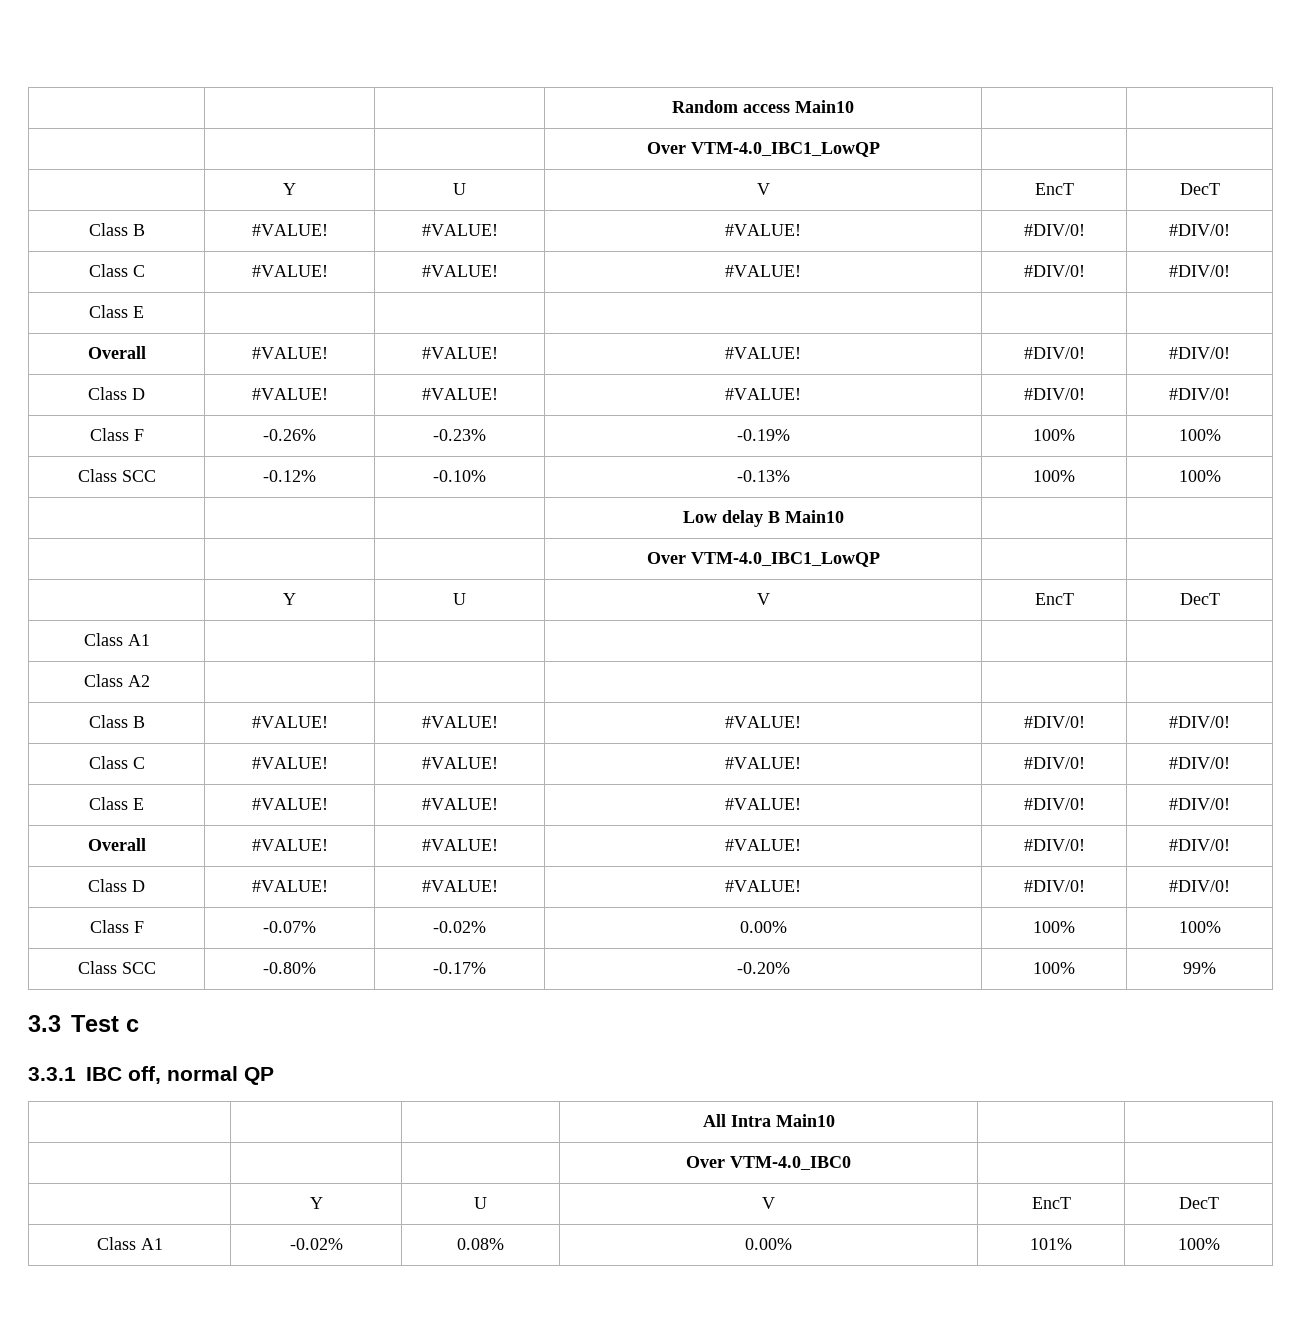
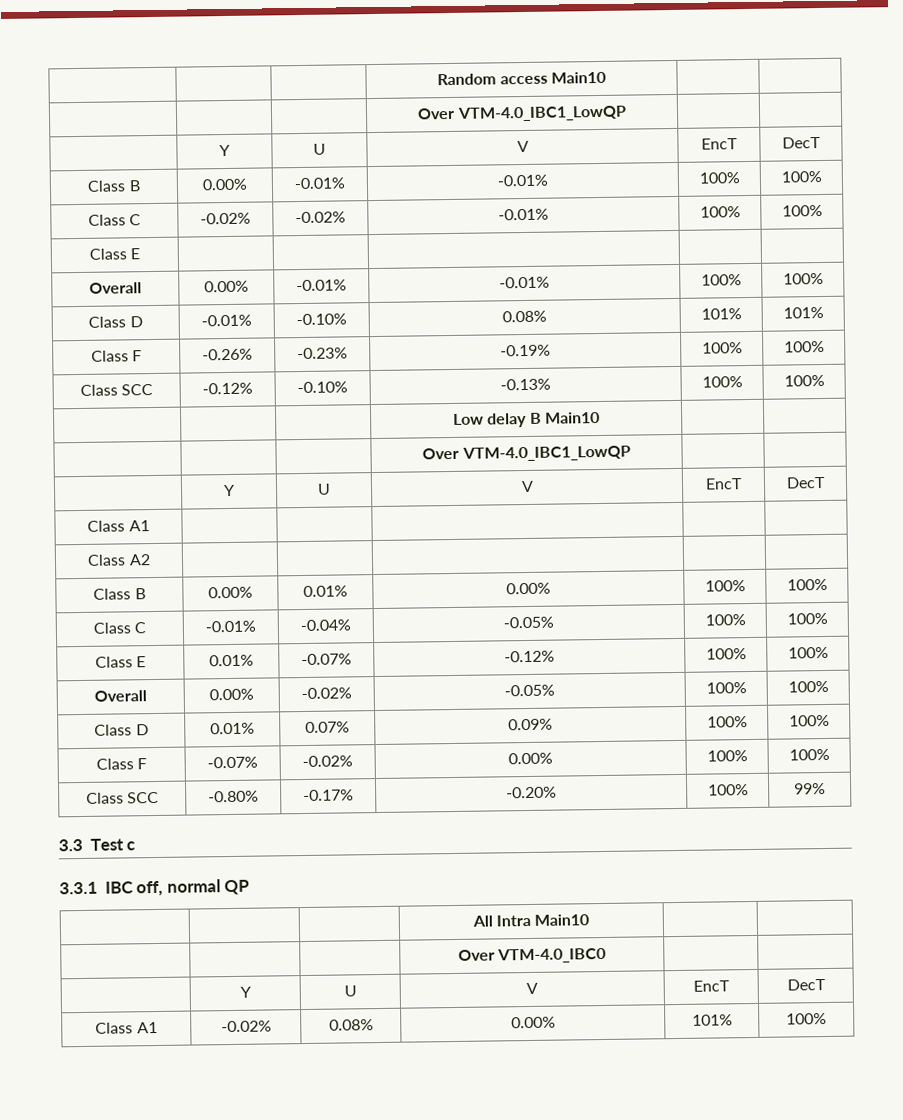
[251,224,328,236] [421,224,498,236] [725,224,801,236] [1023,224,1085,236] [1169,224,1230,236] [88,264,145,277] [251,265,328,277] [421,265,498,277] [725,265,801,277] [1023,265,1085,277] [1169,265,1230,277] [89,305,144,318] [87,346,146,359] [251,347,328,359] [421,347,498,359] [725,347,801,359] [1023,347,1085,359] [1169,347,1230,359] [88,387,145,400] [251,388,328,400] [421,388,498,400] [725,388,801,400] [1023,388,1085,400] [1169,388,1230,400] #VALUE! | #VALUE! | #VALUE! | #DIV/0! | #DIV/0! // Class C | #VALUE! | #VALUE! | #VALUE! | #DIV/0! | #DIV/0! // Class E | | | | | // Overall | #VALUE! | #VALUE! | #VALUE! | #DIV/0! | #DIV/0! // Class D | #VALUE! | #VALUE! | #VALUE! | #DIV/0! | #DIV/0! -> [202,178,249,191] [294,177,345,190] [496,174,548,187] [698,172,740,184] [780,170,822,183] [87,214,142,226] [200,212,252,225] [295,211,346,224] [497,208,549,221] [699,206,741,218] [781,204,823,217] [88,248,141,260] [89,282,142,294] [204,280,250,293] [296,279,347,292] [498,276,550,289] [700,274,742,286] [782,272,824,285] [88,316,143,328] [201,314,253,327] [296,313,347,326] [501,310,547,323] [700,308,742,320] [782,306,824,319] 0.00% | -0.01% | -0.01% | 100% | 100% // Class C | -0.02% | -0.02% | -0.01% | 100% | 100% // Class E | | | | | // Overall | 0.00% | -0.01% | -0.01% | 100% | 100% // Class D | -0.01% | -0.10% | 0.08% | 101% | 101%
[251,716,328,728] [421,716,498,728] [725,716,801,728] [1023,716,1085,728] [1169,716,1230,728] [88,756,145,769] [251,757,328,769] [421,757,498,769] [725,757,801,769] [1023,757,1085,769] [1169,757,1230,769] [89,797,144,810] [251,798,328,810] [421,798,498,810] [725,798,801,810] [1023,798,1085,810] [1169,798,1230,810] [87,838,146,851] [251,839,328,851] [421,839,498,851] [725,839,801,851] [1023,839,1085,851] [1169,839,1230,851] [88,879,145,892] [251,880,328,892] [421,880,498,892] [725,880,801,892] [1023,880,1085,892] [1169,880,1230,892] #VALUE! | #VALUE! | #VALUE! | #DIV/0! | #DIV/0! // Class C | #VALUE! | #VALUE! | #VALUE! | #DIV/0! | #DIV/0! // Class E | #VALUE! | #VALUE! | #VALUE! | #DIV/0! | #DIV/0! // Overall | #VALUE! | #VALUE! | #VALUE! | #DIV/0! | #DIV/0! // Class D | #VALUE! | #VALUE! | #VALUE! | #DIV/0! | #DIV/0! -> [208,586,254,599] [303,585,348,597] [505,582,551,595] [704,580,746,592] [786,578,828,591] [92,622,147,634] [205,620,257,633] [300,619,351,632] [502,616,554,629] [704,614,746,626] [786,612,828,625] [94,656,147,668] [209,654,255,667] [301,653,352,666] [503,650,555,663] [705,648,747,660] [787,646,829,659] [94,690,147,702] [209,688,255,701] [301,687,352,700] [503,684,555,697] [705,682,747,694] [787,680,829,693] [94,724,149,736] [210,722,256,735] [305,721,350,733] [507,718,553,731] [706,716,748,728] [788,714,830,727] 0.00% | 0.01% | 0.00% | 100% | 100% // Class C | -0.01% | -0.04% | -0.05% | 100% | 100% // Class E | 0.01% | -0.07% | -0.12% | 100% | 100% // Overall | 0.00% | -0.02% | -0.05% | 100% | 100% // Class D | 0.01% | 0.07% | 0.09% | 100% | 100%

